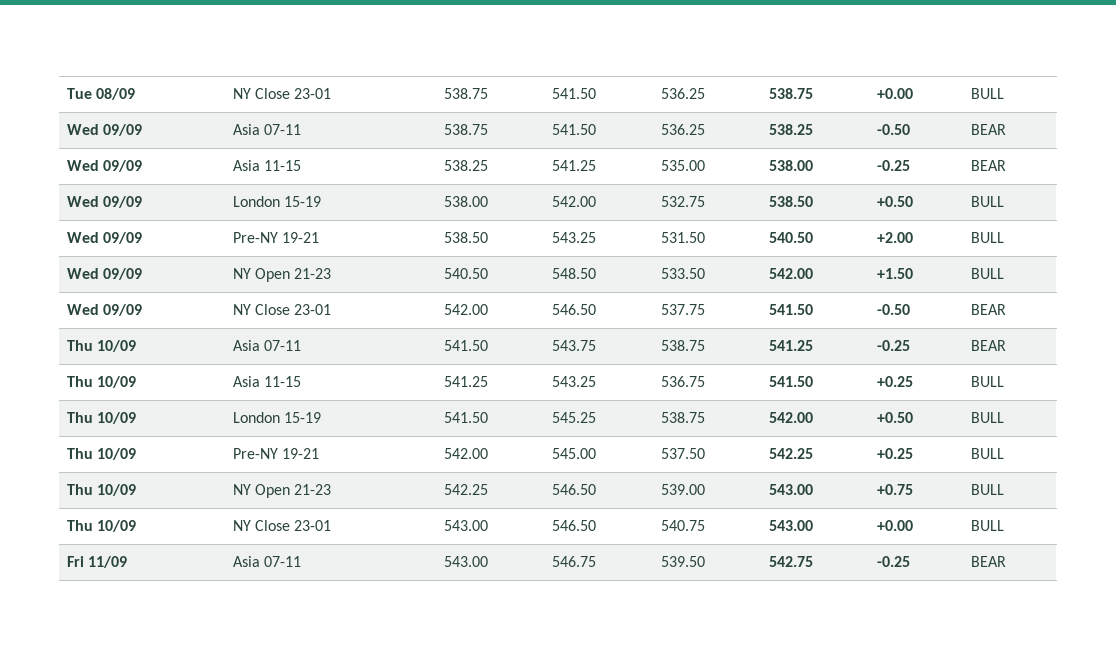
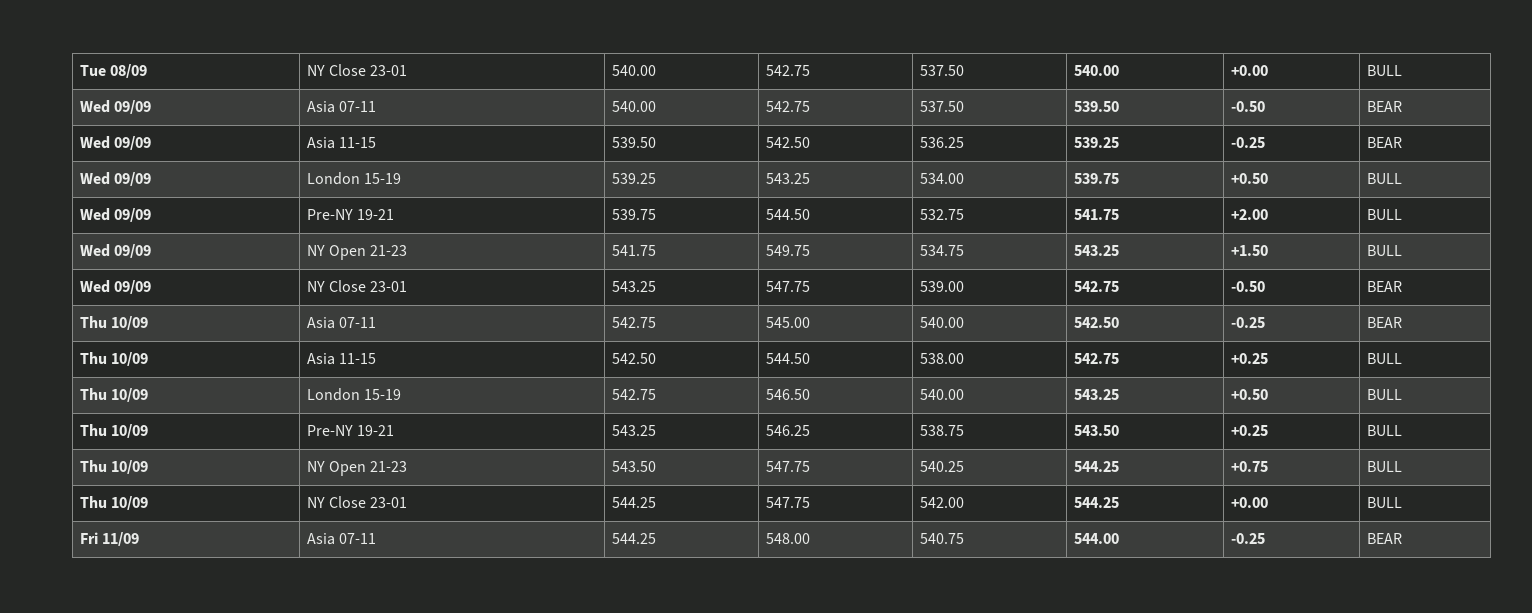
[443,88,488,99] [551,88,596,99] [660,88,705,99] [768,88,813,99] 538.75 | 541.50 | 536.25 | 538.75 -> [611,65,656,76] [765,65,810,76] [919,65,964,76] [1073,65,1119,76] 540.00 | 542.75 | 537.50 | 540.00
[443,124,488,135] [551,124,596,135] [660,124,705,135] [768,124,813,135] 538.75 | 541.50 | 536.25 | 538.25 -> [611,101,656,112] [765,101,810,112] [919,101,964,112] [1073,101,1119,112] 540.00 | 542.75 | 537.50 | 539.50
[443,160,488,171] [551,160,596,171] [660,160,705,171] [768,160,813,171] 538.25 | 541.25 | 535.00 | 538.00 -> [611,137,656,148] [765,137,810,148] [919,137,964,148] [1073,137,1119,148] 539.50 | 542.50 | 536.25 | 539.25
[443,196,488,207] [551,196,596,207] [660,196,705,207] [768,196,813,207] 538.00 | 542.00 | 532.75 | 538.50 -> [611,173,656,184] [765,173,810,184] [919,173,964,184] [1073,173,1119,184] 539.25 | 543.25 | 534.00 | 539.75
[443,232,488,243] [551,232,596,243] [660,232,705,243] [768,232,813,243] 538.50 | 543.25 | 531.50 | 540.50 -> [611,209,656,220] [765,209,810,220] [919,209,964,220] [1073,209,1119,220] 539.75 | 544.50 | 532.75 | 541.75
[443,268,488,279] [551,268,596,279] [660,268,705,279] [768,268,813,279] 540.50 | 548.50 | 533.50 | 542.00 -> [611,245,656,256] [765,245,810,256] [919,245,964,256] [1073,245,1119,256] 541.75 | 549.75 | 534.75 | 543.25
[443,304,488,315] [551,304,596,315] [660,304,705,315] [768,304,813,315] 542.00 | 546.50 | 537.75 | 541.50 -> [611,281,656,292] [765,281,810,292] [919,281,964,292] [1073,281,1119,292] 543.25 | 547.75 | 539.00 | 542.75
[443,340,488,351] [551,340,596,351] [660,340,705,351] [768,340,813,351] 541.50 | 543.75 | 538.75 | 541.25 -> [611,317,656,328] [765,317,810,328] [919,317,964,328] [1073,317,1119,328] 542.75 | 545.00 | 540.00 | 542.50
[443,376,488,387] [551,376,596,387] [660,376,705,387] [768,376,813,387] 541.25 | 543.25 | 536.75 | 541.50 -> [611,353,656,364] [765,353,810,364] [919,353,964,364] [1073,353,1119,364] 542.50 | 544.50 | 538.00 | 542.75
[443,412,488,423] [551,412,596,423] [660,412,705,423] [768,412,813,423] 541.50 | 545.25 | 538.75 | 542.00 -> [611,389,656,400] [765,389,810,400] [919,389,964,400] [1073,389,1119,400] 542.75 | 546.50 | 540.00 | 543.25
[443,448,488,459] [551,448,596,459] [660,448,705,459] [768,448,813,459] 542.00 | 545.00 | 537.50 | 542.25 -> [611,425,656,436] [765,425,810,436] [919,425,964,436] [1073,425,1119,436] 543.25 | 546.25 | 538.75 | 543.50
[443,484,488,495] [551,484,596,495] [660,484,705,495] [768,484,813,495] 542.25 | 546.50 | 539.00 | 543.00 -> [611,461,656,472] [765,461,810,472] [919,461,964,472] [1073,461,1119,472] 543.50 | 547.75 | 540.25 | 544.25
[443,520,488,531] [551,520,596,531] [660,520,705,531] [768,520,813,531] 543.00 | 546.50 | 540.75 | 543.00 -> [611,497,656,508] [765,497,810,508] [919,497,964,508] [1073,497,1119,508] 544.25 | 547.75 | 542.00 | 544.25
[443,556,488,567] [551,556,596,567] [660,556,705,567] [768,556,813,567] 543.00 | 546.75 | 539.50 | 542.75 -> [611,533,656,544] [765,533,810,544] [919,533,964,544] [1073,533,1119,544] 544.25 | 548.00 | 540.75 | 544.00

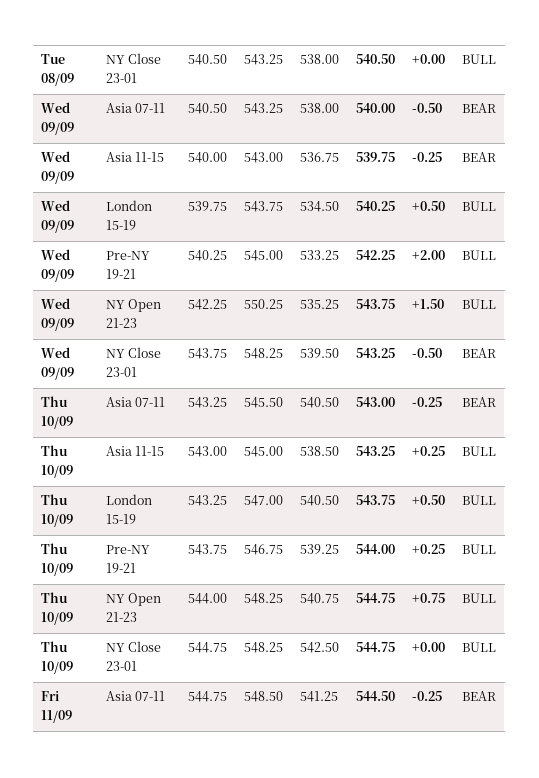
[611,65,656,76] [765,65,810,76] [919,65,964,76] [1073,65,1119,76] 540.00 | 542.75 | 537.50 | 540.00 -> [187,54,227,65] [243,54,283,65] [299,54,339,64] [355,54,395,64] 540.50 | 543.25 | 538.00 | 540.50
[611,101,656,112] [765,101,810,112] [919,101,964,112] [1073,101,1119,112] 540.00 | 542.75 | 537.50 | 539.50 -> [187,103,227,114] [243,103,283,114] [299,103,339,113] [355,103,395,113] 540.50 | 543.25 | 538.00 | 540.00
[611,137,656,148] [765,137,810,148] [919,137,964,148] [1073,137,1119,148] 539.50 | 542.50 | 536.25 | 539.25 -> [187,152,227,163] [243,152,283,163] [299,152,339,162] [355,152,395,162] 540.00 | 543.00 | 536.75 | 539.75
[611,173,656,184] [765,173,810,184] [919,173,964,184] [1073,173,1119,184] 539.25 | 543.25 | 534.00 | 539.75 -> [187,201,227,211] [243,201,283,212] [299,201,339,212] [355,201,395,211] 539.75 | 543.75 | 534.50 | 540.25
[611,209,656,220] [765,209,810,220] [919,209,964,220] [1073,209,1119,220] 539.75 | 544.50 | 532.75 | 541.75 -> [187,250,227,261] [243,250,283,261] [299,250,339,260] [355,250,395,260] 540.25 | 545.00 | 533.25 | 542.25
[611,245,656,256] [765,245,810,256] [919,245,964,256] [1073,245,1119,256] 541.75 | 549.75 | 534.75 | 543.25 -> [187,299,227,310] [243,299,283,309] [299,299,339,309] [355,299,395,309] 542.25 | 550.25 | 535.25 | 543.75
[611,281,656,292] [765,281,810,292] [919,281,964,292] [1073,281,1119,292] 543.25 | 547.75 | 539.00 | 542.75 -> [187,348,227,359] [243,348,283,359] [299,348,339,358] [355,348,395,358] 543.75 | 548.25 | 539.50 | 543.25
[611,317,656,328] [765,317,810,328] [919,317,964,328] [1073,317,1119,328] 542.75 | 545.00 | 540.00 | 542.50 -> [187,397,227,408] [243,397,283,408] [299,397,339,408] [355,397,395,407] 543.25 | 545.50 | 540.50 | 543.00
[611,353,656,364] [765,353,810,364] [919,353,964,364] [1073,353,1119,364] 542.50 | 544.50 | 538.00 | 542.75 -> [187,446,227,457] [243,446,283,457] [299,446,339,456] [355,446,395,456] 543.00 | 545.00 | 538.50 | 543.25
[611,389,656,400] [765,389,810,400] [919,389,964,400] [1073,389,1119,400] 542.75 | 546.50 | 540.00 | 543.25 -> [187,495,227,506] [243,495,283,506] [299,495,339,506] [355,495,395,505] 543.25 | 547.00 | 540.50 | 543.75
[611,425,656,436] [765,425,810,436] [919,425,964,436] [1073,425,1119,436] 543.25 | 546.25 | 538.75 | 543.50 -> [187,544,227,555] [243,544,283,555] [299,544,339,554] [355,544,395,554] 543.75 | 546.75 | 539.25 | 544.00
[611,461,656,472] [765,461,810,472] [919,461,964,472] [1073,461,1119,472] 543.50 | 547.75 | 540.25 | 544.25 -> [187,593,227,604] [243,593,283,604] [299,593,339,604] [355,593,395,603] 544.00 | 548.25 | 540.75 | 544.75
[611,497,656,508] [765,497,810,508] [919,497,964,508] [1073,497,1119,508] 544.25 | 547.75 | 542.00 | 544.25 -> [187,642,227,653] [243,642,283,653] [299,642,339,653] [355,642,395,652] 544.75 | 548.25 | 542.50 | 544.75
[611,533,656,544] [765,533,810,544] [919,533,964,544] [1073,533,1119,544] 544.25 | 548.00 | 540.75 | 544.00 -> [187,691,227,702] [243,691,283,702] [299,691,338,702] [355,691,395,701] 544.75 | 548.50 | 541.25 | 544.50

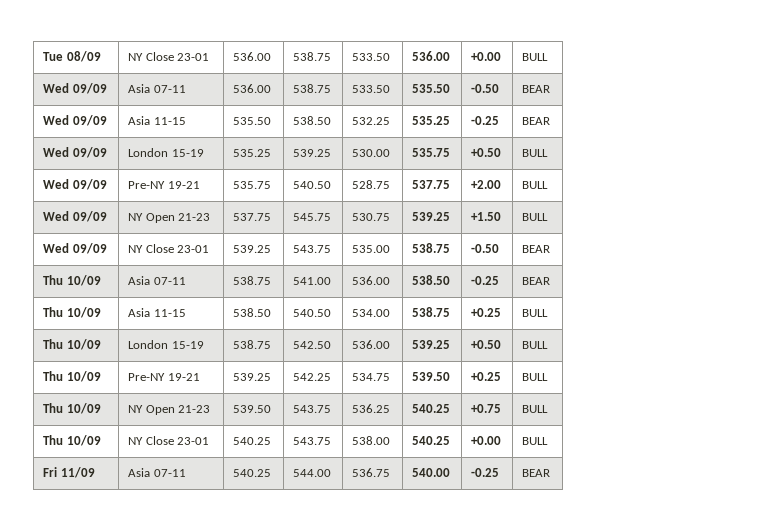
[187,54,227,65] [243,54,283,65] [299,54,339,64] [355,54,395,64] 540.50 | 543.25 | 538.00 | 540.50 -> [233,52,272,61] [293,52,332,61] [352,53,391,61] [412,51,451,61] 536.00 | 538.75 | 533.50 | 536.00
[187,103,227,114] [243,103,283,114] [299,103,339,113] [355,103,395,113] 540.50 | 543.25 | 538.00 | 540.00 -> [233,84,272,93] [293,84,332,93] [352,85,391,93] [412,84,451,93] 536.00 | 538.75 | 533.50 | 535.50
[187,152,227,163] [243,152,283,163] [299,152,339,162] [355,152,395,162] 540.00 | 543.00 | 536.75 | 539.75 -> [233,117,272,125] [293,116,332,125] [352,117,391,125] [412,116,451,125] 535.50 | 538.50 | 532.25 | 535.25
[187,201,227,211] [243,201,283,212] [299,201,339,212] [355,201,395,211] 539.75 | 543.75 | 534.50 | 540.25 -> [233,149,272,157] [293,149,332,157] [352,149,391,157] [412,148,451,157] 535.25 | 539.25 | 530.00 | 535.75
[187,250,227,261] [243,250,283,261] [299,250,339,260] [355,250,395,260] 540.25 | 545.00 | 533.25 | 542.25 -> [233,181,272,189] [293,181,332,189] [352,180,391,189] [412,180,451,189] 535.75 | 540.50 | 528.75 | 537.75
[187,299,227,310] [243,299,283,309] [299,299,339,309] [355,299,395,309] 542.25 | 550.25 | 535.25 | 543.75 -> [233,213,272,221] [293,213,332,221] [352,213,391,221] [412,212,451,221] 537.75 | 545.75 | 530.75 | 539.25
[187,348,227,359] [243,348,283,359] [299,348,339,358] [355,348,395,358] | 543.75 | 548.25 | 539.50 | 543.25 -> [233,245,272,253] [293,245,332,253] [352,245,391,253] [412,243,451,253] | 539.25 | 543.75 | 535.00 | 538.75
[187,397,227,408] [243,397,283,408] [299,397,339,408] [355,397,395,407] 543.25 | 545.50 | 540.50 | 543.00 -> [233,276,272,285] [293,277,332,285] [352,276,391,285] [412,275,451,285] 538.75 | 541.00 | 536.00 | 538.50
[187,446,227,457] [243,446,283,457] [299,446,339,456] [355,446,395,456] | 543.00 | 545.00 | 538.50 | 543.25 -> [233,308,272,317] [293,309,332,317] [352,309,391,317] [412,307,451,317] | 538.50 | 540.50 | 534.00 | 538.75
[187,495,227,506] [243,495,283,506] [299,495,339,506] [355,495,395,505] 543.25 | 547.00 | 540.50 | 543.75 -> [233,340,272,349] [293,341,332,349] [352,340,391,349] [412,340,451,349] 538.75 | 542.50 | 536.00 | 539.25
[187,544,227,555] [243,544,283,555] [299,544,339,554] [355,544,395,554] | 543.75 | 546.75 | 539.25 | 544.00 -> [233,373,272,381] [293,373,332,381] [352,373,391,381] [412,372,451,381] | 539.25 | 542.25 | 534.75 | 539.50
[187,593,227,604] [243,593,283,604] [299,593,339,604] [355,593,395,603] 544.00 | 548.25 | 540.75 | 544.75 -> [233,405,272,413] [293,405,332,413] [352,404,391,413] [412,404,451,413] 539.50 | 543.75 | 536.25 | 540.25
[187,642,227,653] [243,642,283,653] [299,642,339,653] [355,642,395,652] 544.75 | 548.25 | 542.50 | 544.75 -> [233,437,272,445] [293,437,332,445] [352,436,391,445] [412,436,451,445] 540.25 | 543.75 | 538.00 | 540.25
[187,691,227,702] [243,691,283,702] [299,691,338,702] [355,691,395,701] 544.75 | 548.50 | 541.25 | 544.50 -> [233,469,272,477] [293,469,332,477] [352,468,391,477] [412,468,451,477] 540.25 | 544.00 | 536.75 | 540.00

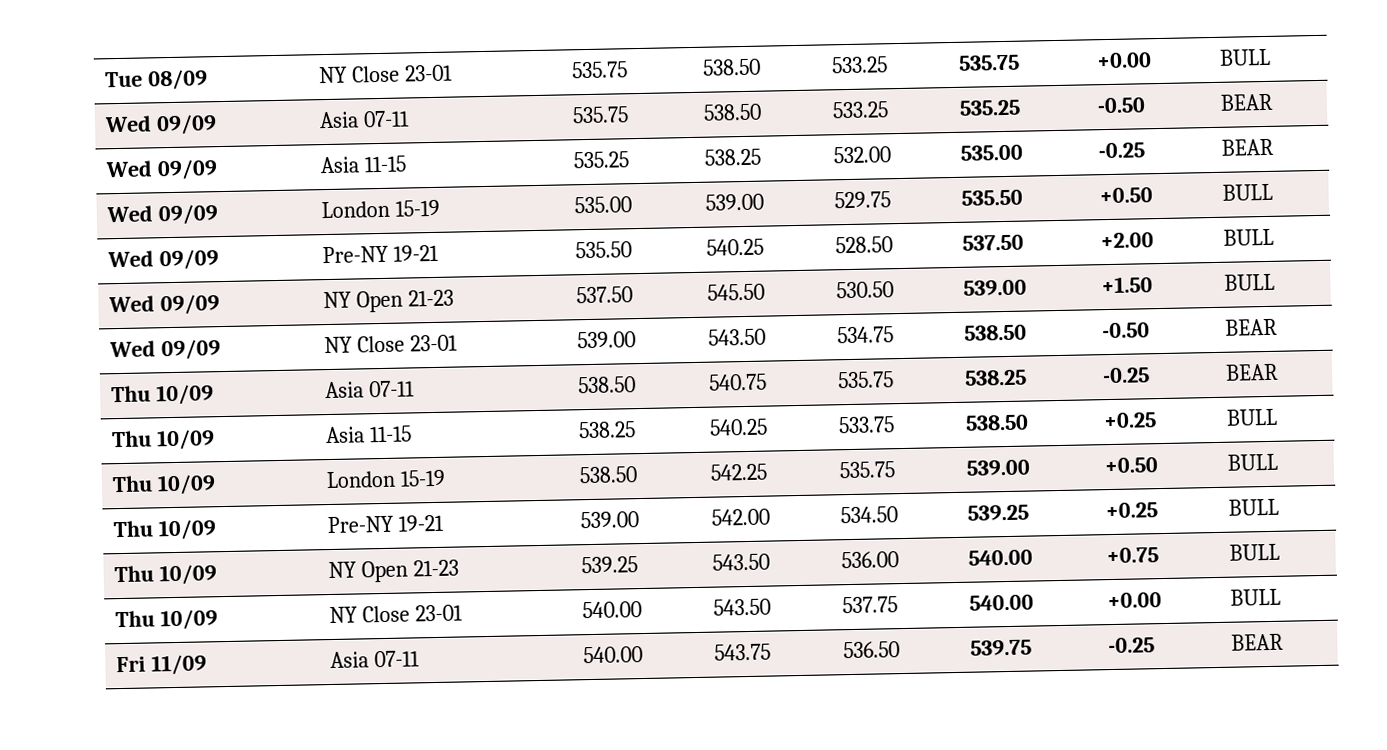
[233,52,272,61] [293,52,332,61] [352,53,391,61] [412,51,451,61] 536.00 | 538.75 | 533.50 | 536.00 -> [570,61,628,79] [701,58,761,76] [830,56,888,74] [957,54,1020,71] 535.75 | 538.50 | 533.25 | 535.75
[233,84,272,93] [293,84,332,93] [352,85,391,93] [412,84,451,93] 536.00 | 538.75 | 533.50 | 535.50 -> [571,106,629,124] [702,103,762,121] [831,101,889,119] [958,99,1021,116] 535.75 | 538.50 | 533.25 | 535.25
[233,117,272,125] [293,116,332,125] [352,117,391,125] [412,116,451,125] 535.50 | 538.50 | 532.25 | 535.25 -> [572,151,629,169] [703,148,761,166] [832,146,891,164] [959,144,1023,161] 535.25 | 538.25 | 532.00 | 535.00
[233,149,272,157] [293,149,332,157] [352,149,391,157] [412,148,451,157] 535.25 | 539.25 | 530.00 | 535.75 -> [573,196,632,214] [704,193,764,211] [833,191,891,209] [960,189,1023,206] 535.00 | 539.00 | 529.75 | 535.50
[233,181,272,189] [293,181,332,189] [352,180,391,189] [412,180,451,189] 535.75 | 540.50 | 528.75 | 537.75 -> [574,241,632,259] [705,238,764,256] [834,236,893,254] [961,234,1024,251] 535.50 | 540.25 | 528.50 | 537.50
[233,213,272,221] [293,213,332,221] [352,213,391,221] [412,212,451,221] 537.75 | 545.75 | 530.75 | 539.25 -> [575,286,633,304] [706,283,765,301] [835,281,894,299] [962,279,1027,296] 537.50 | 545.50 | 530.50 | 539.00
[233,245,272,253] [293,245,332,253] [352,245,391,253] [412,243,451,253] 539.25 | 543.75 | 535.00 | 538.75 -> [576,331,636,349] [707,328,766,346] [836,326,894,344] [963,324,1027,341] 539.00 | 543.50 | 534.75 | 538.50
[233,276,272,285] [293,277,332,285] [352,276,391,285] [412,275,451,285] 538.75 | 541.00 | 536.00 | 538.50 -> [577,376,636,394] [707,373,767,391] [836,371,894,389] [963,369,1027,386] 538.50 | 540.75 | 535.75 | 538.25
[233,308,272,317] [293,309,332,317] [352,309,391,317] [412,307,451,317] 538.50 | 540.50 | 534.00 | 538.75 -> [577,421,636,439] [708,418,768,436] [837,416,895,434] [964,414,1029,431] 538.25 | 540.25 | 533.75 | 538.50
[233,340,272,349] [293,341,332,349] [352,340,391,349] [412,340,451,349] 538.75 | 542.50 | 536.00 | 539.25 -> [578,466,638,484] [709,463,768,481] [838,461,895,479] [965,459,1030,476] 538.50 | 542.25 | 535.75 | 539.00
[233,373,272,381] [293,373,332,381] [352,373,391,381] [412,372,451,381] 539.25 | 542.25 | 534.75 | 539.50 -> [579,511,639,529] [710,508,770,526] [839,506,898,524] [966,504,1029,521] 539.00 | 542.00 | 534.50 | 539.25
[233,405,272,413] [293,405,332,413] [352,404,391,413] [412,404,451,413] 539.50 | 543.75 | 536.25 | 540.25 -> [580,556,638,574] [711,553,770,571] [840,551,899,569] [967,549,1033,566] 539.25 | 543.50 | 536.00 | 540.00
[233,437,272,445] [293,437,332,445] [352,436,391,445] [412,436,451,445] 540.25 | 543.75 | 538.00 | 540.25 -> [581,601,642,619] [712,598,771,616] [841,596,898,614] [968,594,1034,611] 540.00 | 543.50 | 537.75 | 540.00
[233,469,272,477] [293,469,332,477] [352,468,391,477] [412,468,451,477] 540.25 | 544.00 | 536.75 | 540.00 -> [582,646,643,664] [713,643,771,661] [842,641,900,659] [969,639,1032,656] 540.00 | 543.75 | 536.50 | 539.75

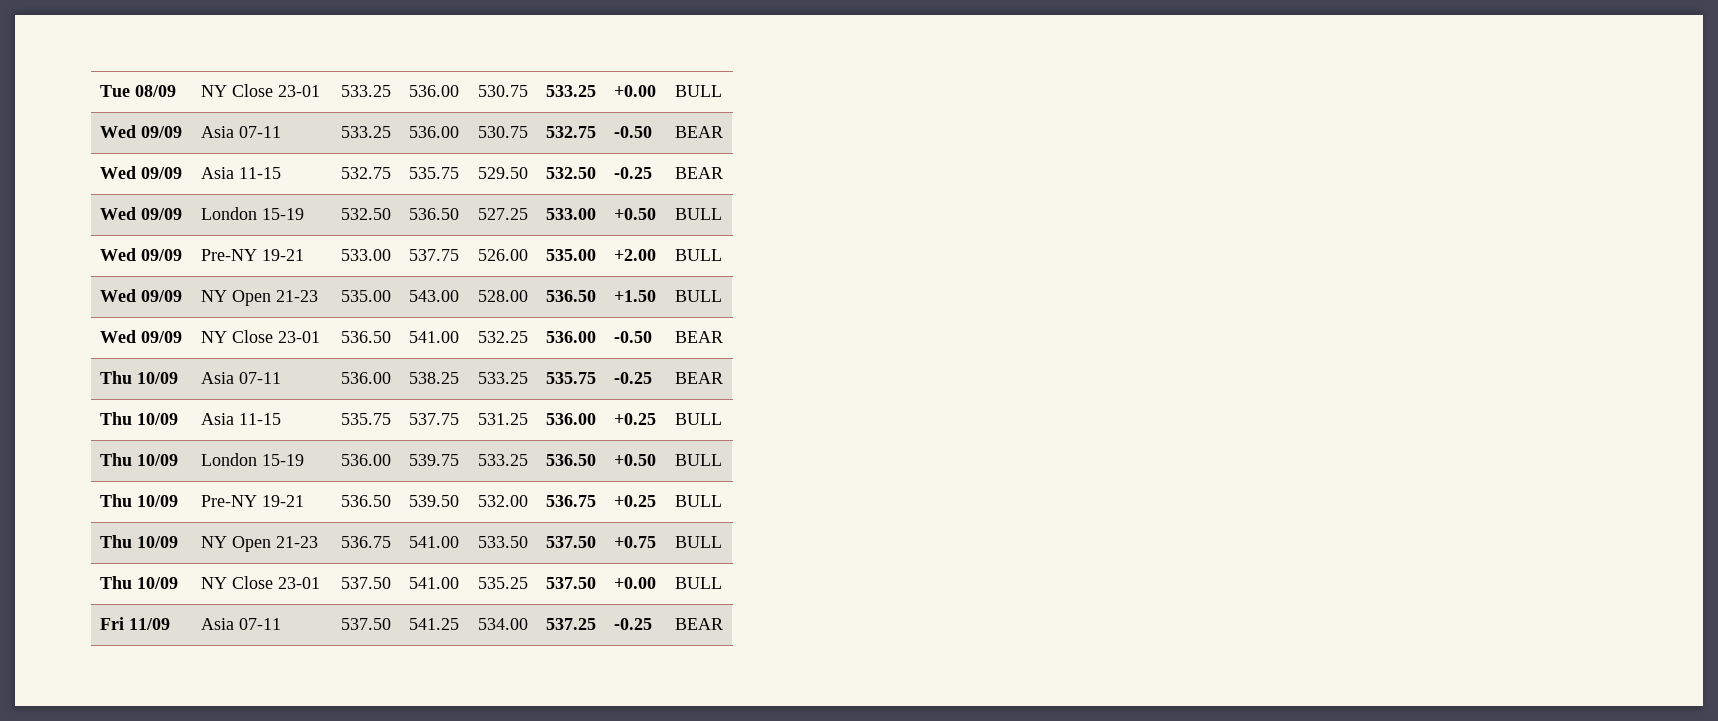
[570,61,628,79] [701,58,761,76] [830,56,888,74] [957,54,1020,71] 535.75 | 538.50 | 533.25 | 535.75 -> [340,85,391,97] [408,85,459,97] [477,85,528,97] [545,85,596,97] 533.25 | 536.00 | 530.75 | 533.25
[571,106,629,124] [702,103,762,121] [831,101,889,119] [958,99,1021,116] | 535.75 | 538.50 | 533.25 | 535.25 -> [340,126,391,138] [408,126,459,138] [477,126,528,138] [545,126,596,138] | 533.25 | 536.00 | 530.75 | 532.75
[572,151,629,169] [703,148,761,166] [832,146,891,164] [959,144,1023,161] 535.25 | 538.25 | 532.00 | 535.00 -> [340,167,391,179] [408,167,459,179] [477,167,528,179] [545,167,596,179] 532.75 | 535.75 | 529.50 | 532.50
[573,196,632,214] [704,193,764,211] [833,191,891,209] [960,189,1023,206] 535.00 | 539.00 | 529.75 | 535.50 -> [340,208,391,220] [408,208,459,220] [477,208,528,220] [545,208,596,220] 532.50 | 536.50 | 527.25 | 533.00
[574,241,632,259] [705,238,764,256] [834,236,893,254] [961,234,1024,251] 535.50 | 540.25 | 528.50 | 537.50 -> [340,249,391,261] [408,249,459,261] [477,249,528,261] [545,249,596,261] 533.00 | 537.75 | 526.00 | 535.00
[575,286,633,304] [706,283,765,301] [835,281,894,299] [962,279,1027,296] 537.50 | 545.50 | 530.50 | 539.00 -> [340,290,391,302] [408,290,459,302] [477,290,528,302] [545,290,596,302] 535.00 | 543.00 | 528.00 | 536.50
[576,331,636,349] [707,328,766,346] [836,326,894,344] [963,324,1027,341] 539.00 | 543.50 | 534.75 | 538.50 -> [340,331,391,343] [408,331,459,343] [477,331,528,343] [545,331,596,343] 536.50 | 541.00 | 532.25 | 536.00
[577,376,636,394] [707,373,767,391] [836,371,894,389] [963,369,1027,386] 538.50 | 540.75 | 535.75 | 538.25 -> [340,372,391,384] [408,372,459,384] [477,372,528,384] [545,372,596,384] 536.00 | 538.25 | 533.25 | 535.75
[577,421,636,439] [708,418,768,436] [837,416,895,434] [964,414,1029,431] 538.25 | 540.25 | 533.75 | 538.50 -> [340,413,391,425] [408,413,459,425] [477,413,528,425] [545,413,596,425] 535.75 | 537.75 | 531.25 | 536.00
[578,466,638,484] [709,463,768,481] [838,461,895,479] [965,459,1030,476] 538.50 | 542.25 | 535.75 | 539.00 -> [340,454,391,466] [408,454,459,466] [477,454,528,466] [545,454,596,466] 536.00 | 539.75 | 533.25 | 536.50
[579,511,639,529] [710,508,770,526] [839,506,898,524] [966,504,1029,521] 539.00 | 542.00 | 534.50 | 539.25 -> [340,495,391,507] [408,495,459,507] [477,495,528,507] [545,495,596,507] 536.50 | 539.50 | 532.00 | 536.75
[580,556,638,574] [711,553,770,571] [840,551,899,569] [967,549,1033,566] 539.25 | 543.50 | 536.00 | 540.00 -> [340,536,391,548] [408,536,459,548] [477,536,528,548] [545,536,596,548] 536.75 | 541.00 | 533.50 | 537.50
[581,601,642,619] [712,598,771,616] [841,596,898,614] [968,594,1034,611] 540.00 | 543.50 | 537.75 | 540.00 -> [340,577,391,589] [408,577,459,589] [477,577,528,589] [545,577,596,589] 537.50 | 541.00 | 535.25 | 537.50
[582,646,643,664] [713,643,771,661] [842,641,900,659] [969,639,1032,656] 540.00 | 543.75 | 536.50 | 539.75 -> [340,618,391,630] [408,618,459,630] [477,618,528,630] [545,618,596,630] 537.50 | 541.25 | 534.00 | 537.25

